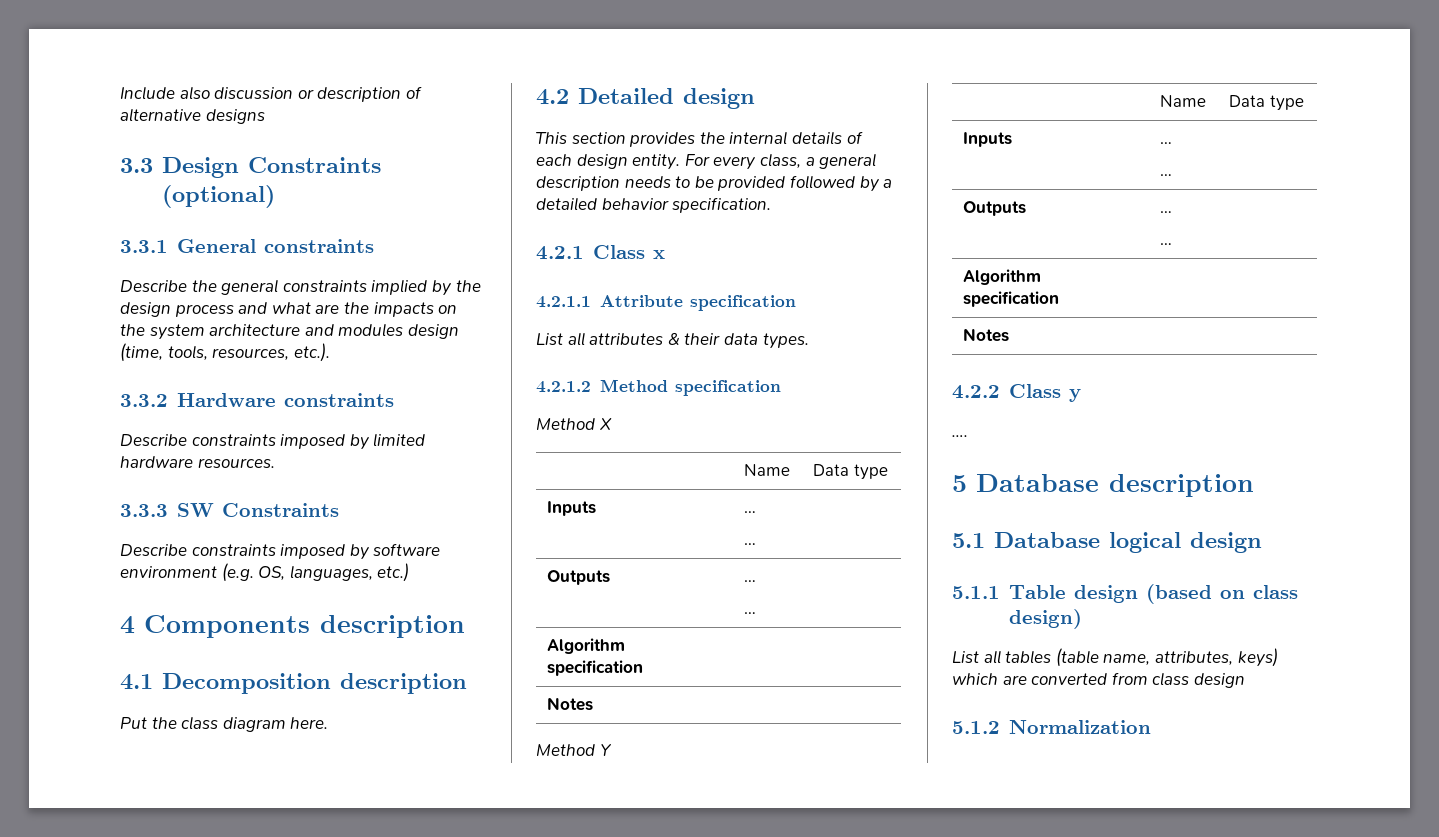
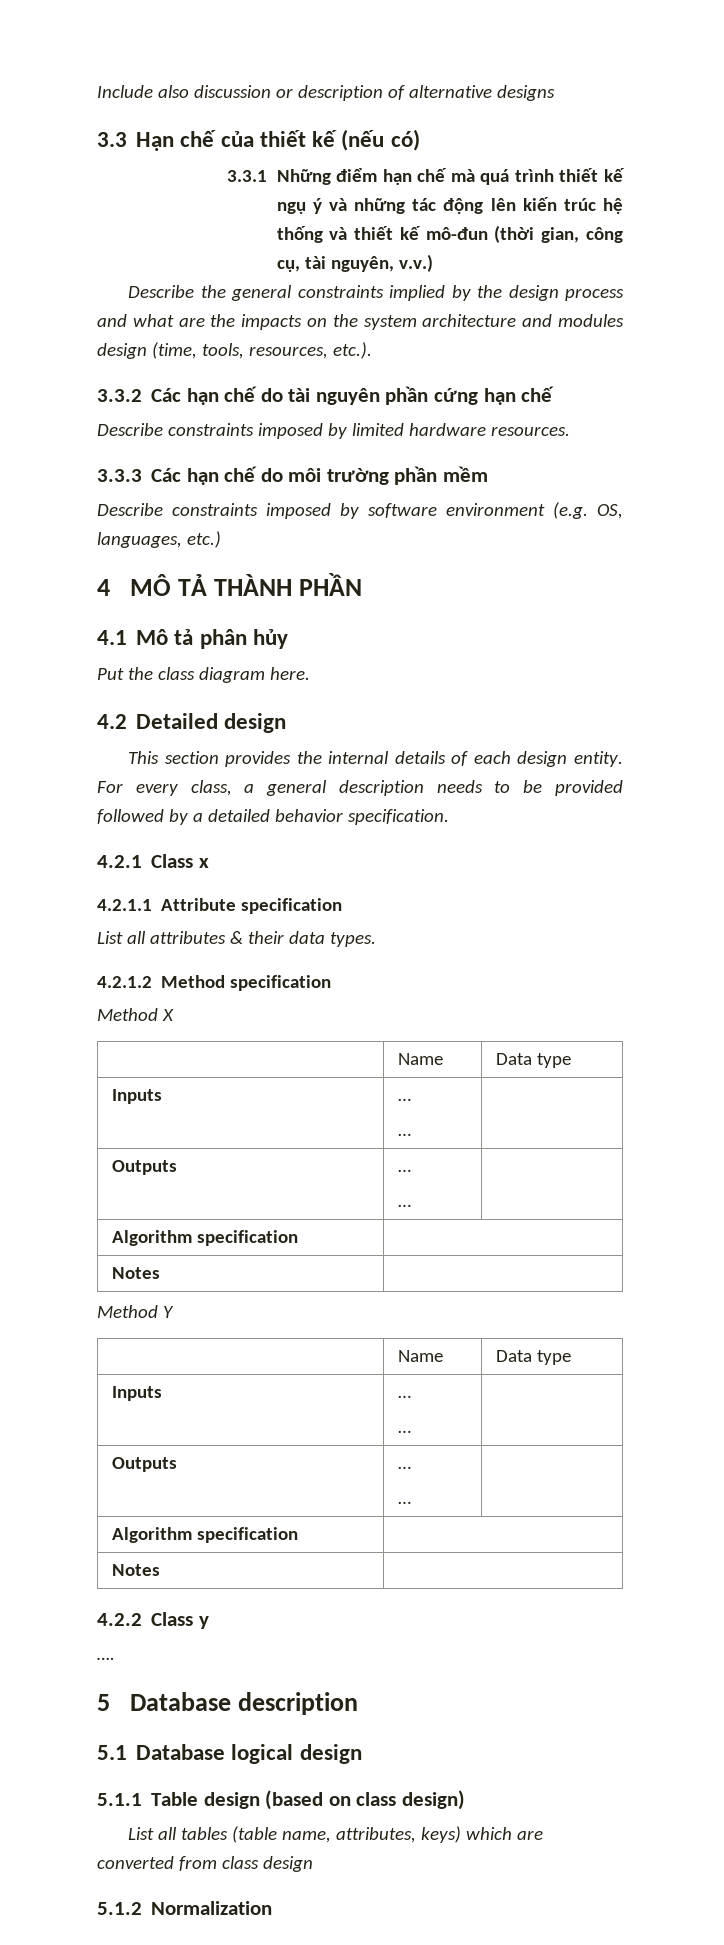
[161,157,381,178] [161,185,275,208] [120,239,374,253] Design Constraints (optional) // 3.3.1 General constraints -> [136,129,420,151] [227,168,626,185] [276,197,623,214] [276,225,623,243] [276,254,433,272] Hạn chế của thiết kế (nếu có) // 3.3.1 Những điểm hạn chế mà quá trình thiết kế ngụ ý và những tác động lên kiến trúc hệ thống và thiết kế mô-đun (thời gian, công cụ, tài nguyên, v.v.)
[176,393,394,407] Hardware constraints -> [151,386,555,405] Các hạn chế do tài nguyên phần cứng hạn chế
[176,503,339,517] SW Constraints -> [151,466,488,485] Các hạn chế do môi trường phần mềm
[143,615,465,638] [120,673,467,694] Components description // 4.1 Decomposition description -> [129,573,362,596] [97,629,288,649] MÔ TẢ THÀNH PHẦN // 4.1 Mô tả phân hủy

